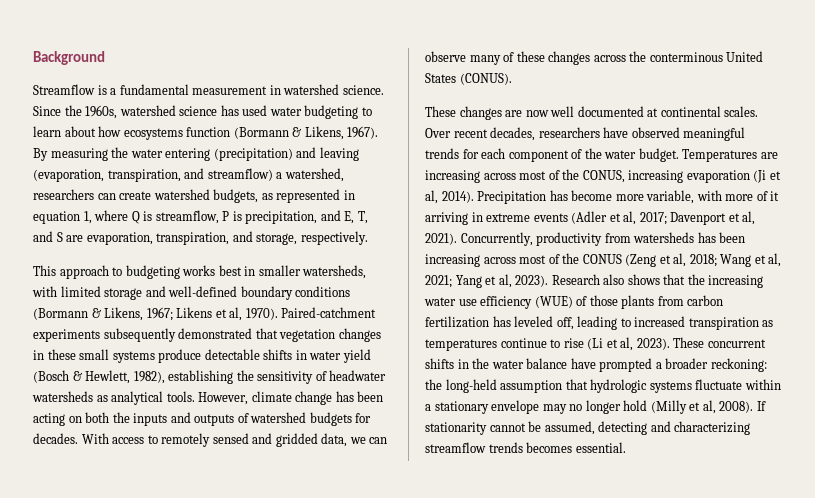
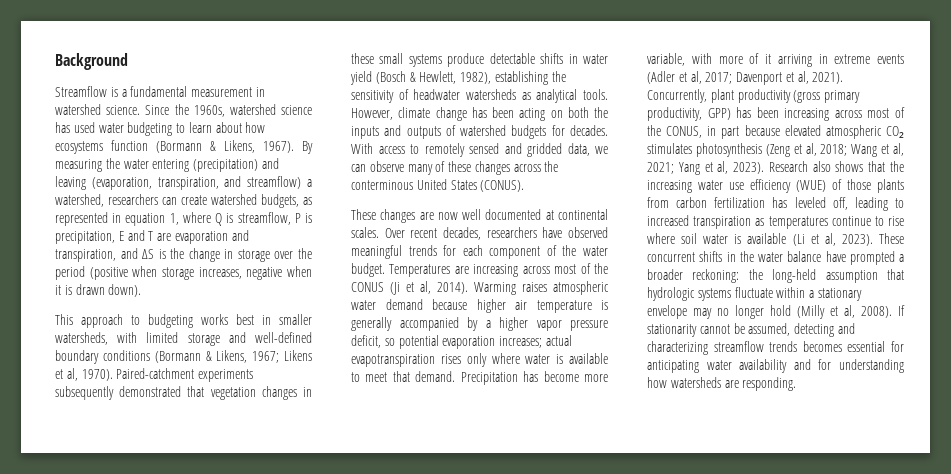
[320,210,368,224] [33,231,368,245] and E, T, and S are evaporation, transpiration, and storage, respectively. -> [118,230,249,244] [55,248,312,262] [55,266,312,280] [55,284,142,297] E and T are evaporation and transpiration, and ΔS is the change in storage over the period (positive when storage increases, negative when it is drawn down).
[582,170,750,183] CONUS, increasing evaporation -> [351,282,384,292] CONUS
(474, 197) none -> [474,281,609,295] [351,299,608,313] [351,317,608,331] [351,335,572,349] [351,353,608,367] [351,371,456,382] Warming raises atmospheric water demand because higher air temperature is generally accompanied by a higher vapor pressure deficit, so potential evaporation increases; actual evapotranspiration rises only where water is available to meet that demand.
[536,232,695,246] productivity from watersheds -> [710,89,861,103] [647,107,731,121] plant productivity (gross primary productivity, GPP)
[582,254,622,264] CONUS -> [666,125,904,139] [647,143,762,157] CONUS, in part because elevated atmospheric CO₂ stimulates photosynthesis
(584, 343) none -> [647,233,787,244] where soil water is available
[575,442,626,453] essential. -> [847,341,904,352] [647,359,904,373] [647,377,797,391] essential for anticipating water availability and for understanding how watersheds are responding.

